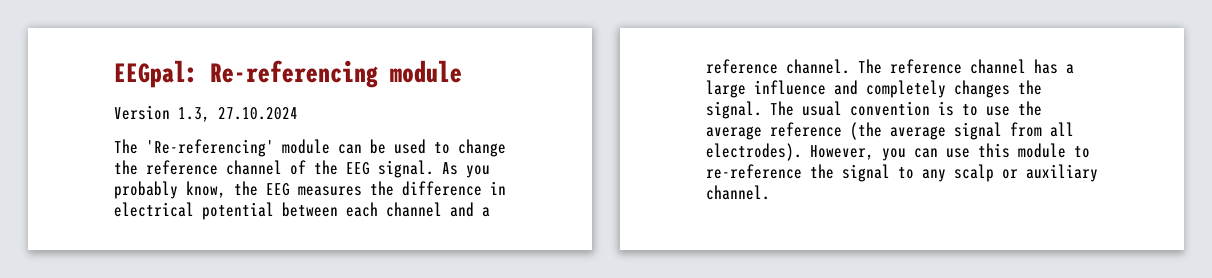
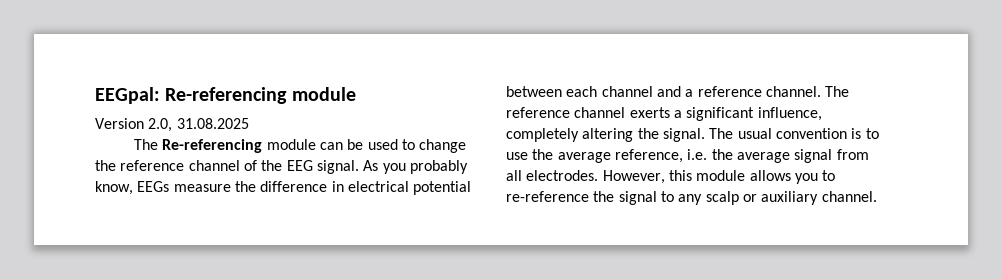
[178,107,298,122] [114,139,274,157] 1.3, 27.10.2024 // The 'Re-referencing' -> [148,118,249,132] [134,139,263,153] 2.0, 31.08.2025 // The Re-referencing
[234,181,362,196] the EEG measures -> [137,181,231,192] EEGs measure
[1034,59,1074,74] [706,80,1010,98] has a large influence and completely changes -> [629,107,822,121] [506,128,634,142] exerts a significant influence, completely altering
[770,122,882,140] reference (the -> [614,149,733,163] reference, i.e. the
[706,143,1066,161] electrodes). However, you can use this module -> [526,170,818,184] electrodes. However, this module allows you

